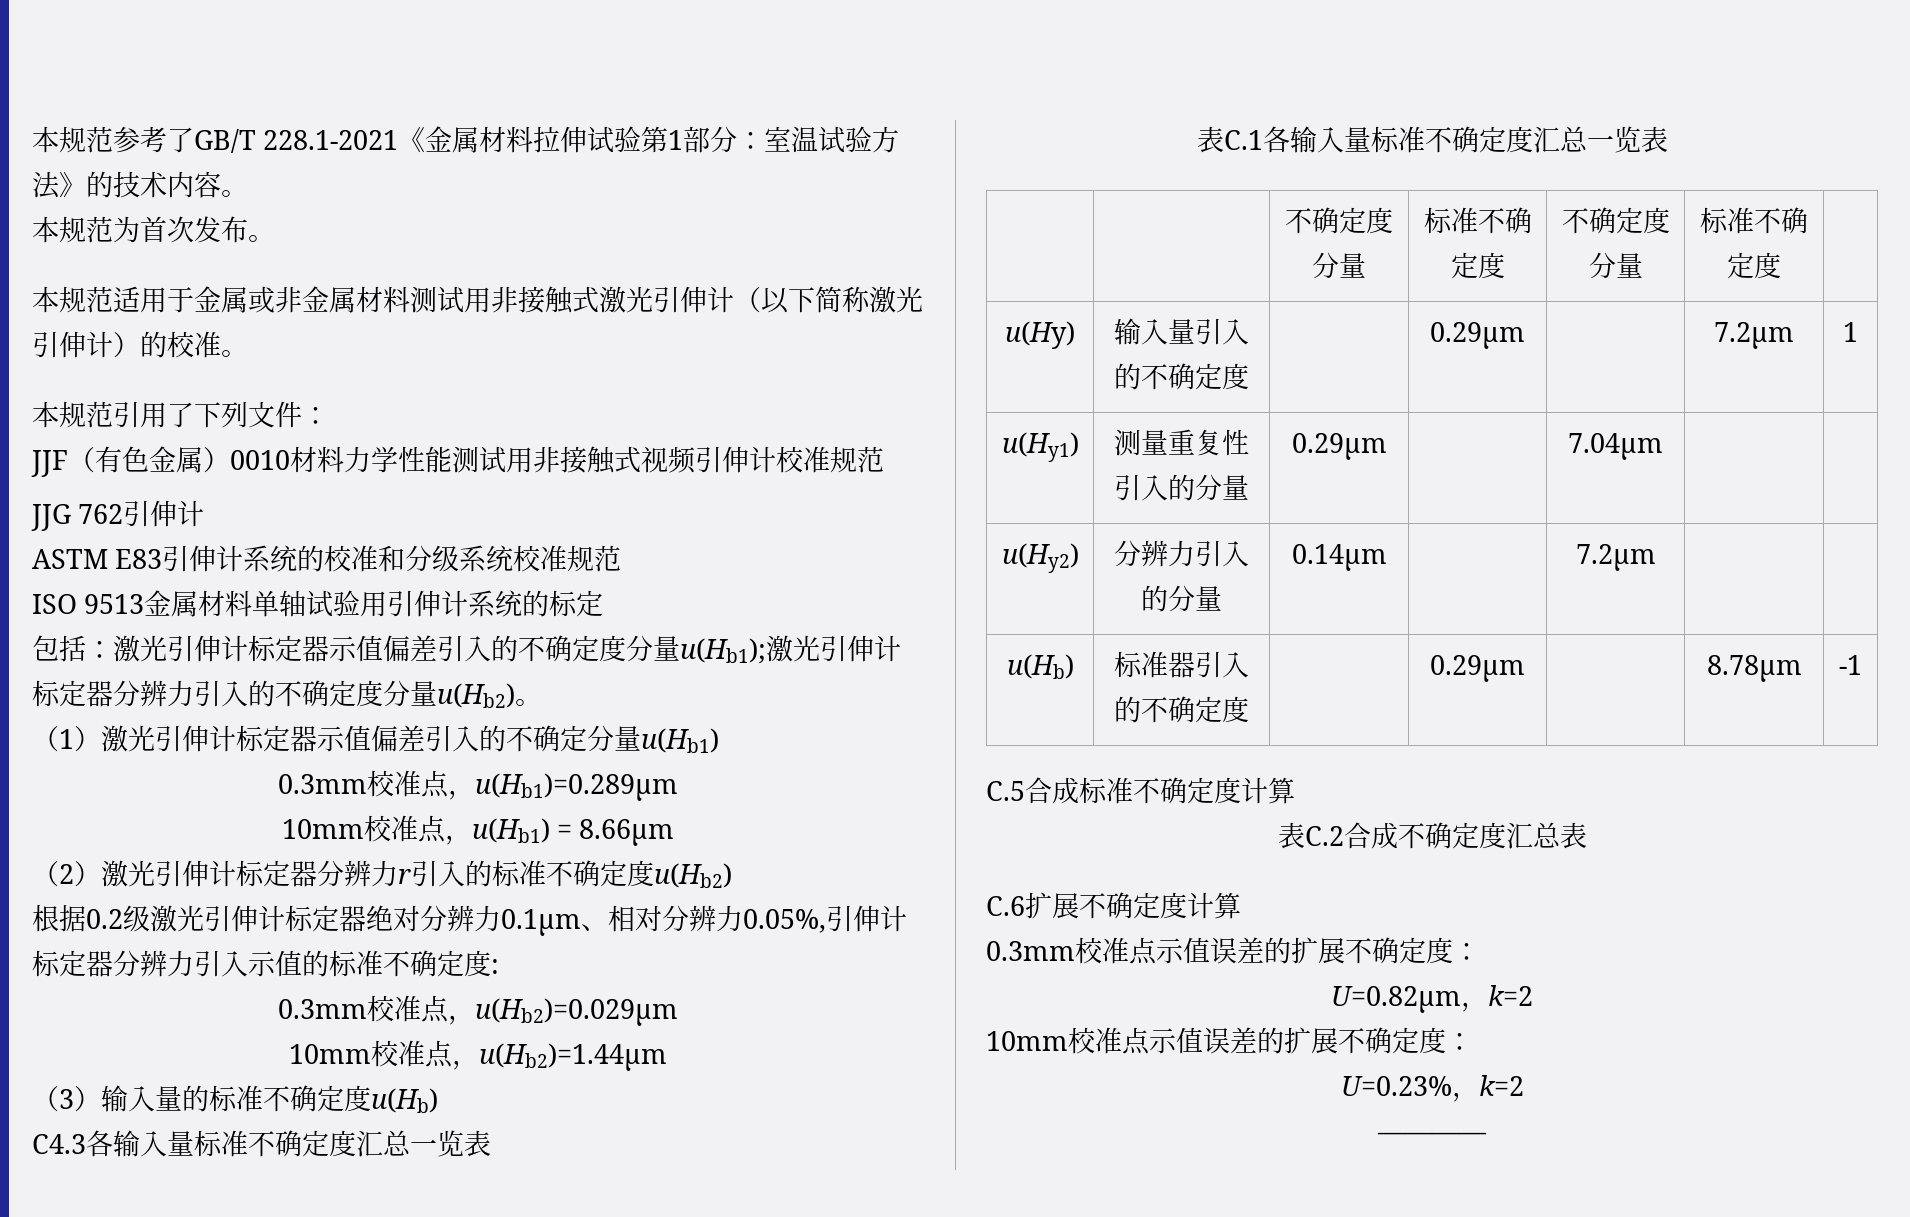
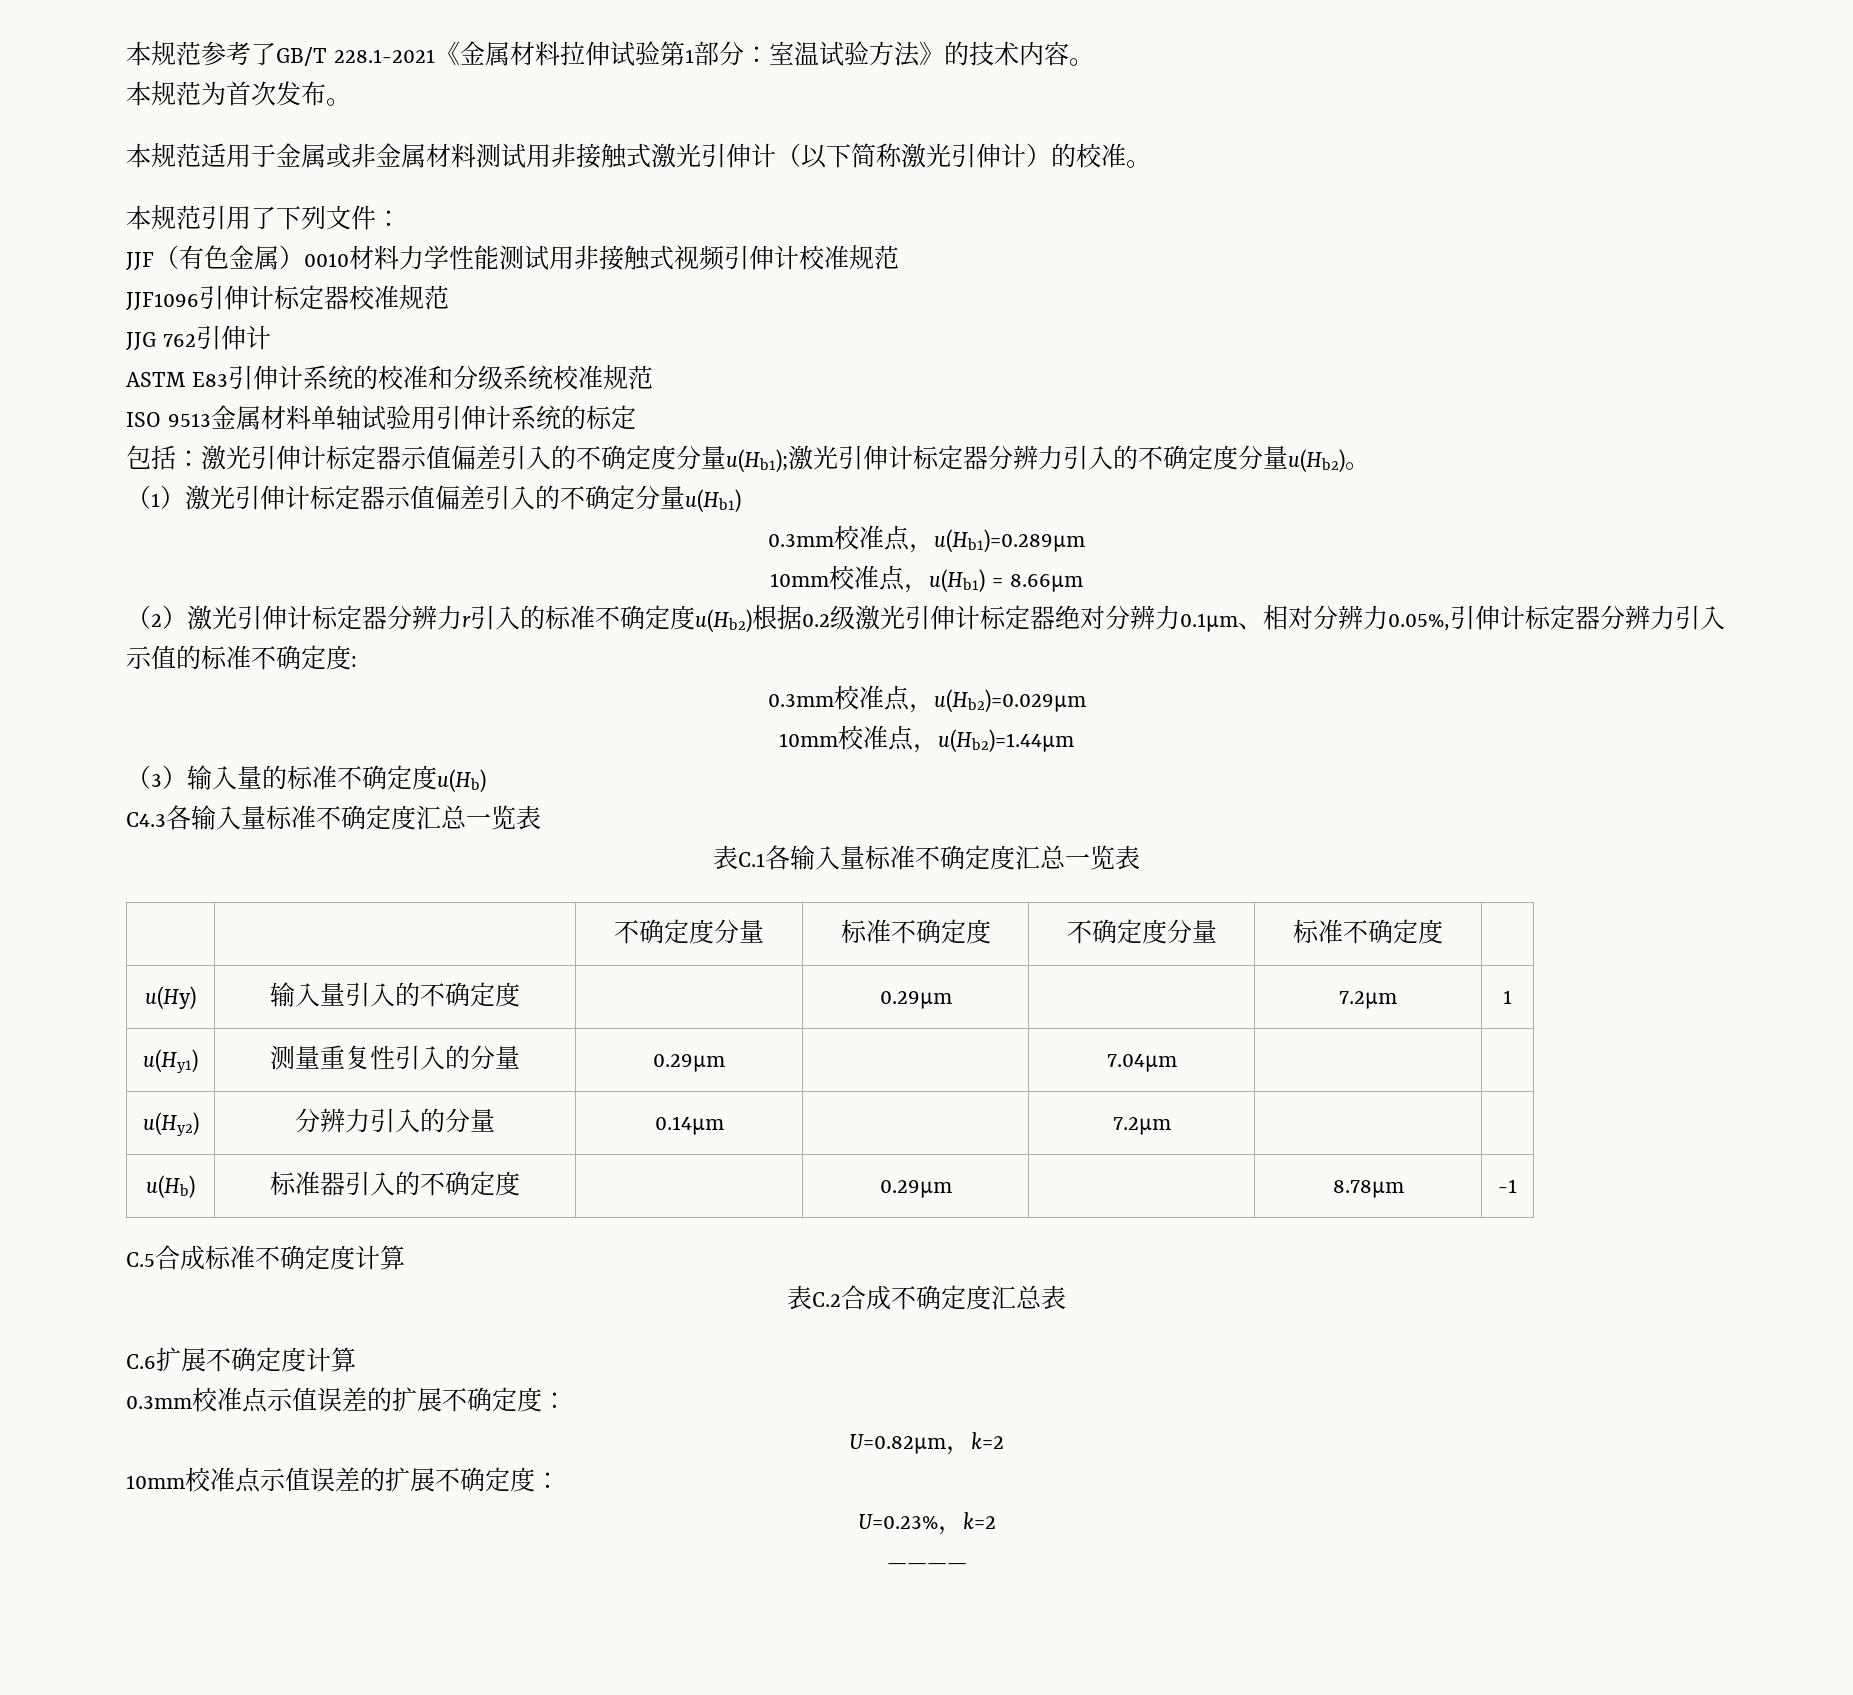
(884, 459) none -> [126,285,449,311] // JJF1096引伸计标定器校准规范
(732, 875) // -> (752, 621) none

